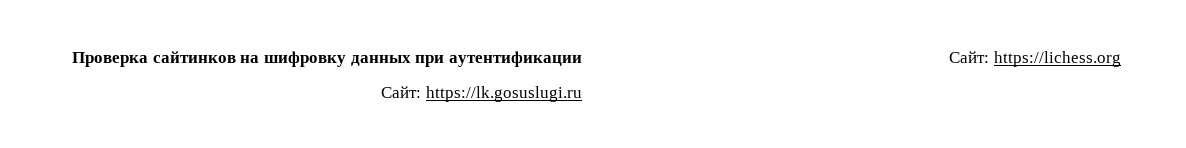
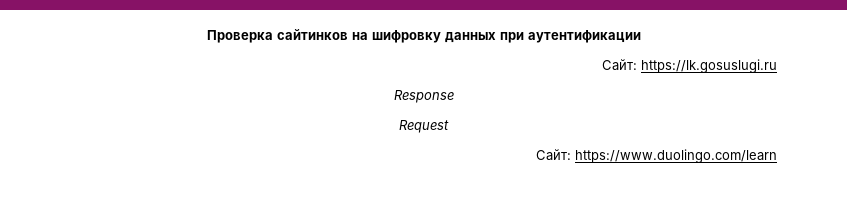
[949,51,1121,67] // Сайт: https://lichess.org -> [393,90,454,103] [399,120,449,133] [536,149,777,163] // Response // Request // Сайт: https://www.duolingo.com/learn

